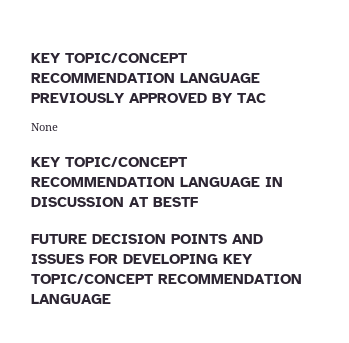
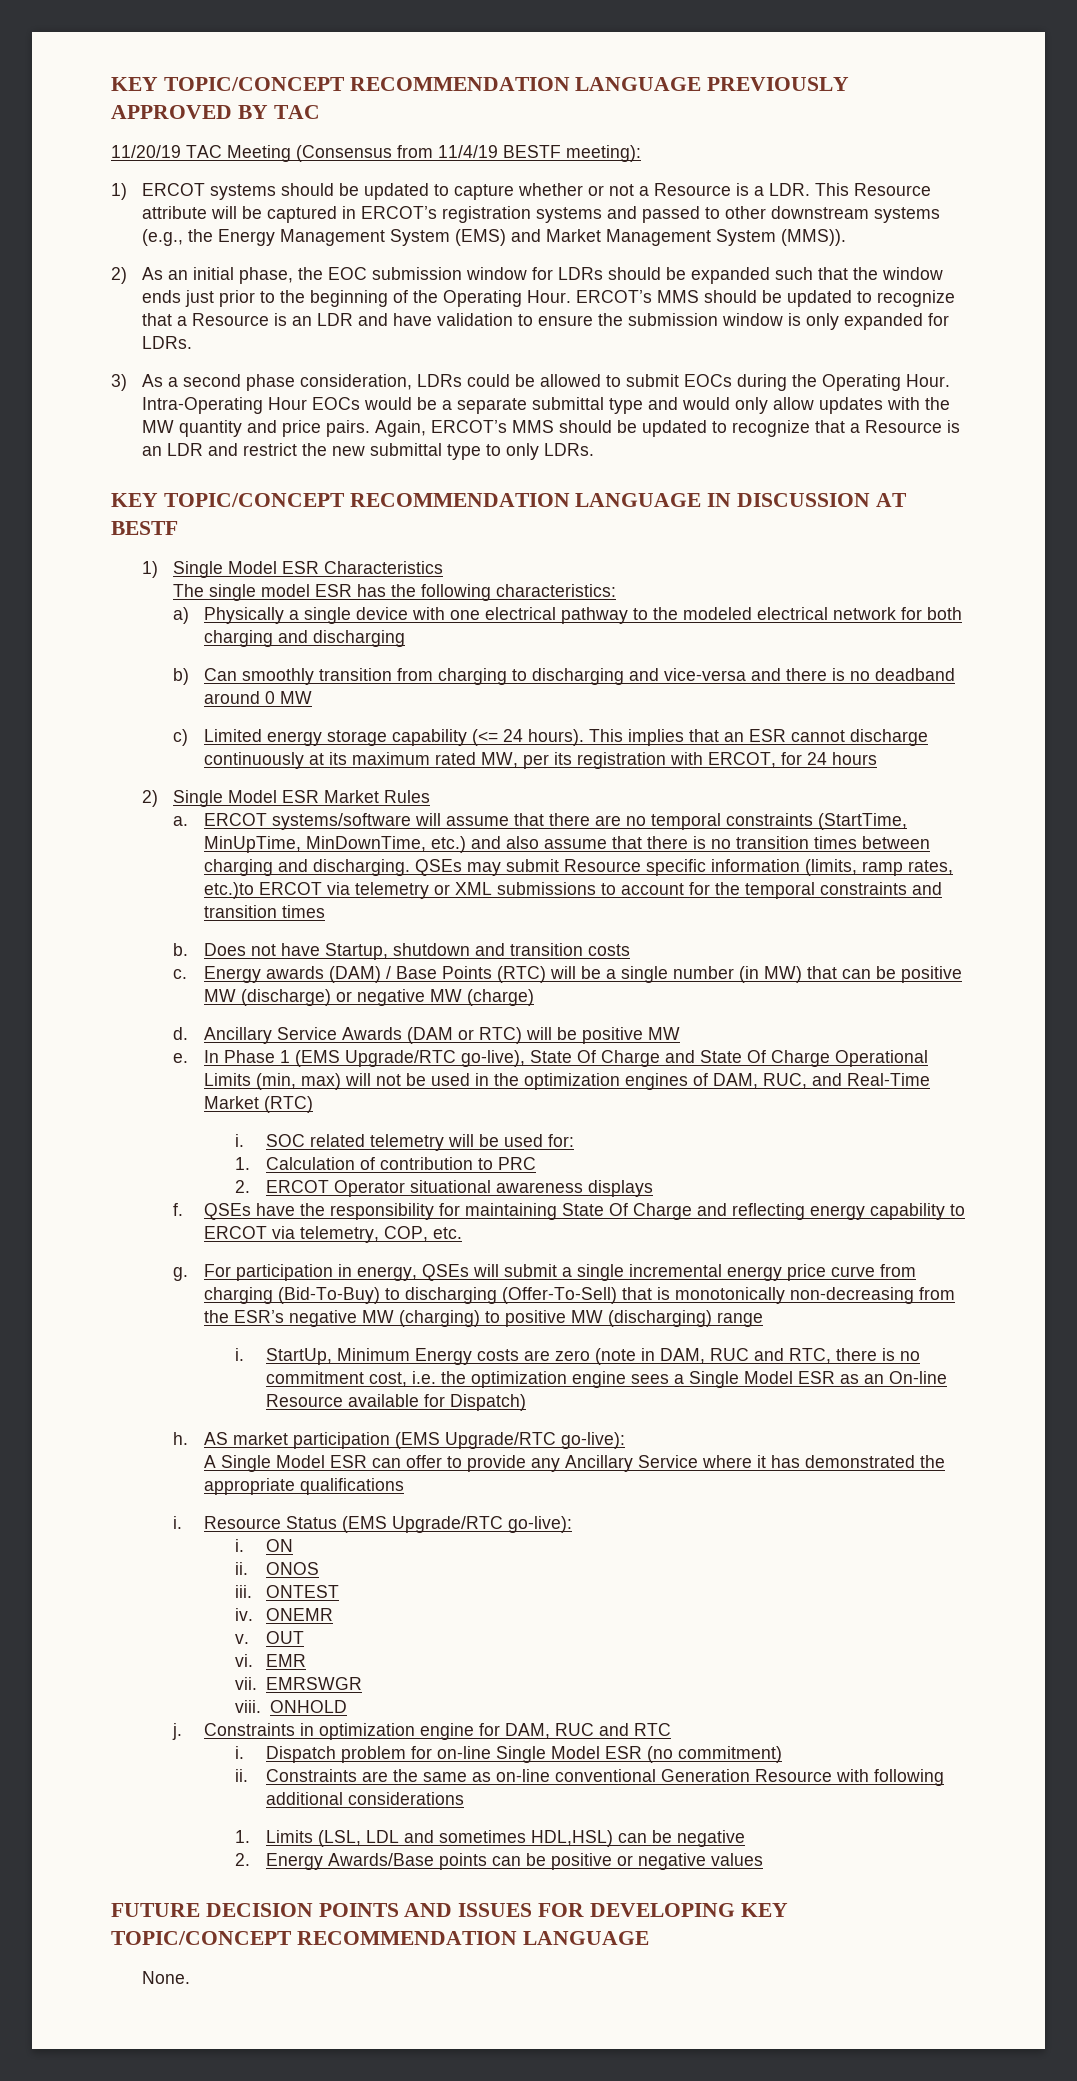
[31,123,58,131] // None -> [111,145,641,162] [111,183,931,200] [141,206,940,223] [141,229,846,246] [111,267,943,284] [141,290,955,307] [141,313,949,330] [141,336,192,349] [111,374,950,391] [141,397,950,414] [141,420,960,437] [141,443,594,460] // 11/20/19 TAC Meeting (Consensus from 11/4/19 BESTF meeting): // 1) ERCOT systems should be updated to capture whether or not a Resource is a LDR. This Resource attribute will be captured in ERCOT’s registration systems and passed to other downstream systems (e.g., the Energy Management System (EMS) and Market Management System (MMS)). // 2) As an initial phase, the EOC submission window for LDRs should be expanded such that the window ends just prior to the beginning of the Operating Hour. ERCOT’s MMS should be updated to recognize that a Resource is an LDR and have validation to ensure the submission window is only expanded for LDRs. // 3) As a second phase consideration, LDRs could be allowed to submit EOCs during the Operating Hour. Intra-Operating Hour EOCs would be a separate submittal type and would only allow updates with the MW quantity and price pairs. Again, ERCOT’s MMS should be updated to recognize that a Resource is an LDR and restrict the new submittal type to only LDRs.
(198, 202) none -> [141,561,443,578] [172,584,616,601] [172,607,962,624] [203,630,405,647] [172,668,955,685] [203,691,312,704] [172,729,928,746] [203,752,877,769] [141,790,430,807] [172,813,907,830] [203,836,930,853] [203,859,953,876] [203,882,942,899] [203,905,325,918] [172,943,630,960] [172,966,962,983] [203,989,534,1006] [172,1027,680,1044] [172,1050,928,1067] [203,1073,930,1090] [203,1096,313,1113] [234,1134,574,1151] [234,1157,536,1170] [234,1180,653,1197] [172,1203,965,1220] [203,1226,462,1243] [172,1264,916,1281] [203,1287,955,1304] [203,1310,763,1327] [234,1348,920,1365] [265,1371,947,1388] [265,1394,526,1411] [172,1432,625,1449] [203,1455,945,1472] [203,1478,404,1495] [172,1516,572,1533] [234,1539,293,1552] [234,1562,319,1575] [234,1585,339,1598] [234,1608,333,1621] [234,1631,304,1644] [234,1654,306,1667] [234,1677,362,1690] [234,1700,347,1713] [171,1723,671,1740] [234,1746,782,1763] [234,1769,944,1786] [265,1792,464,1805] [234,1830,745,1847] [234,1853,763,1870] // 1) Single Model ESR Characteristics // The single model ESR has the following characteristics: // a) Physically a single device with one electrical pathway to the modeled electrical network for both charging and discharging // b) Can smoothly transition from charging to discharging and vice-versa and there is no deadband around 0 MW // c) Limited energy storage capability (<= 24 hours). This implies that an ESR cannot discharge continuously at its maximum rated MW, per its registration with ERCOT, for 24 hours // 2) Single Model ESR Market Rules // a. ERCOT systems/software will assume that there are no temporal constraints (StartTime, MinUpTime, MinDownTime, etc.) and also assume that there is no transition times between charging and discharging. QSEs may submit Resource specific information (limits, ramp rates, etc.)to ERCOT via telemetry or XML submissions to account for the temporal constraints and transition times // b. Does not have Startup, shutdown and transition costs // c. Energy awards (DAM) / Base Points (RTC) will be a single number (in MW) that can be positive MW (discharge) or negative MW (charge) // d. Ancillary Service Awards (DAM or RTC) will be positive MW // e. In Phase 1 (EMS Upgrade/RTC go-live), State Of Charge and State Of Charge Operational Limits (min, max) will not be used in the optimization engines of DAM, RUC, and Real-Time Market (RTC) // i. SOC related telemetry will be used for: // 1. Calculation of contribution to PRC // 2. ERCOT Operator situational awareness displays // f. QSEs have the responsibility for maintaining State Of Charge and reflecting energy capability to ERCOT via telemetry, COP, etc. // g. For participation in energy, QSEs will submit a single incremental energy price curve from charging (Bid-To-Buy) to discharging (Offer-To-Sell) that is monotonically non-decreasing from the ESR’s negative MW (charging) to positive MW (discharging) range // i. StartUp, Minimum Energy costs are zero (note in DAM, RUC and RTC, there is no commitment cost, i.e. the optimization engine sees a Single Model ESR as an On-line Resource available for Dispatch) // h. AS market participation (EMS Upgrade/RTC go-live): // A Single Model ESR can offer to provide any Ancillary Service where it has demonstrated the appropriate qualifications // i. Resource Status (EMS Upgrade/RTC go-live): // i. ON // ii. ONOS // iii. ONTEST // iv. ONEMR // v. OUT // vi. EMR // vii. EMRSWGR // viii. ONHOLD // j. Constraints in optimization engine for DAM, RUC and RTC // i. Dispatch problem for on-line Single Model ESR (no commitment) // ii. Constraints are the same as on-line conventional Generation Resource with following additional considerations // 1. Limits (LSL, LDL and sometimes HDL,HSL) can be negative // 2. Energy Awards/Base points can be positive or negative values
(111, 299) none -> [141,1971,190,1984] // None.

